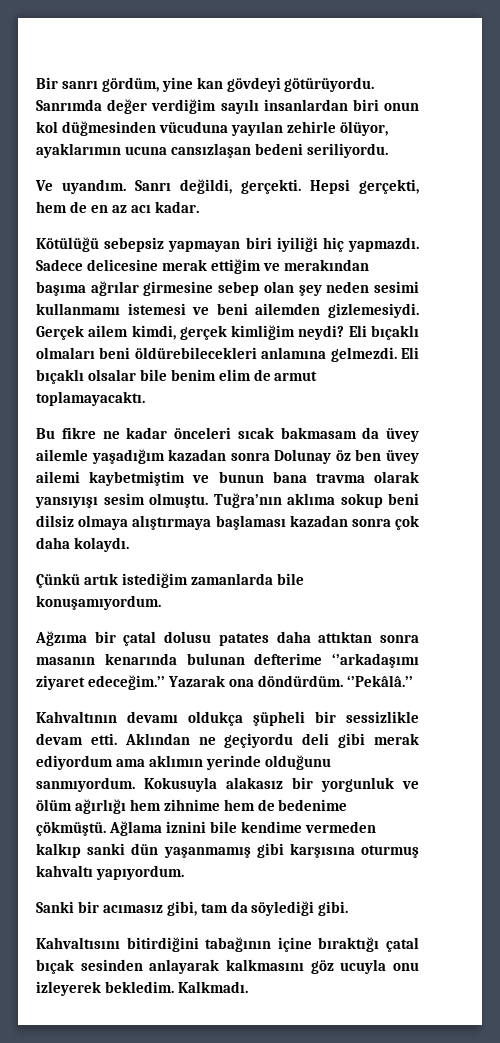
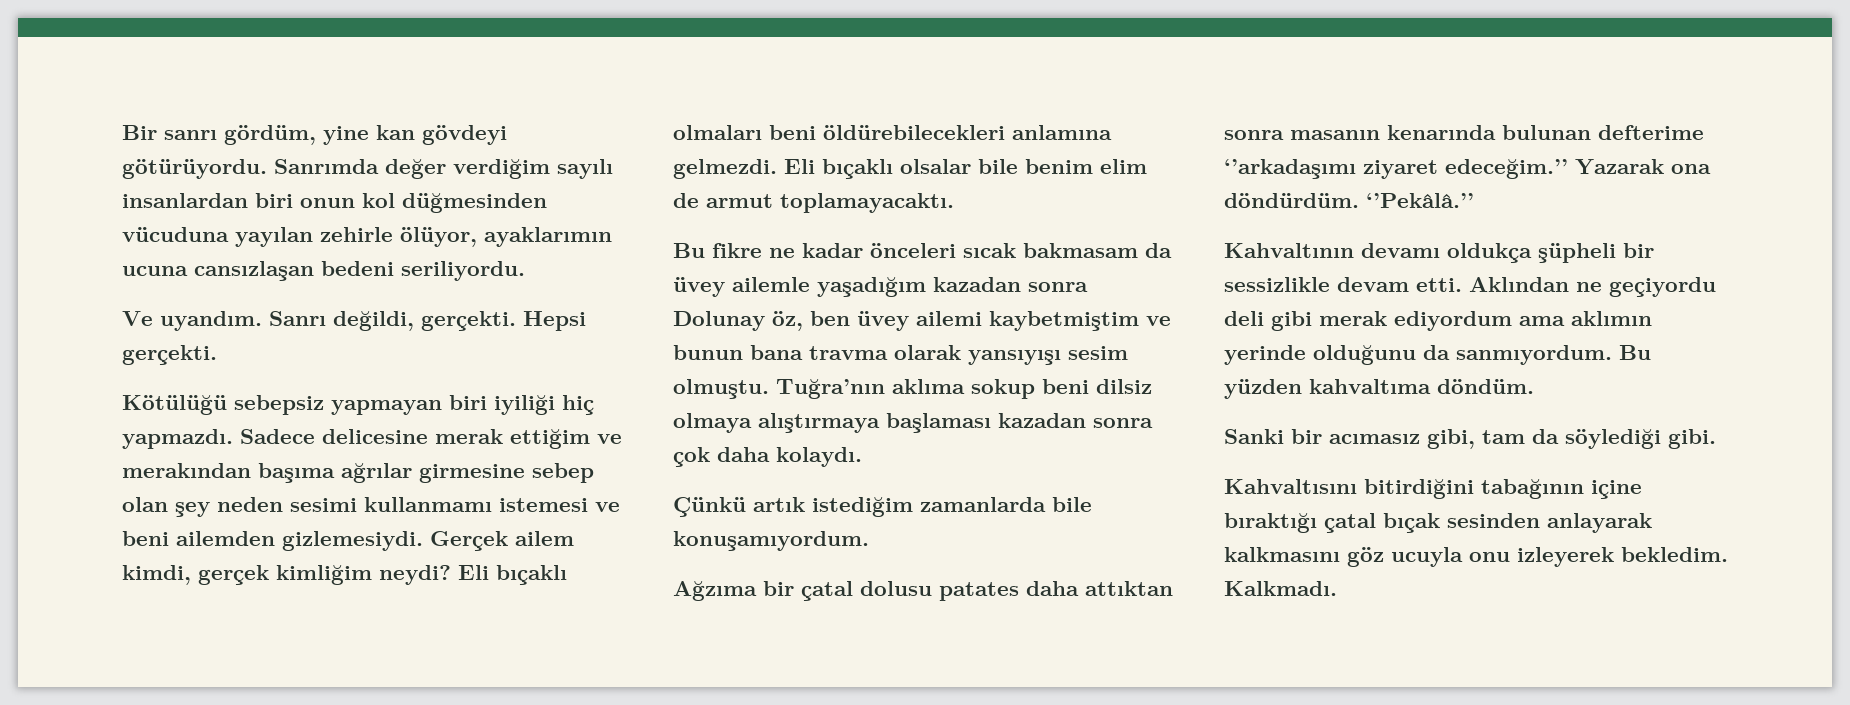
[359,179,419,194] [36,201,199,213] gerçekti, hem de en az acı kadar. -> [122,345,217,365] gerçekti.
[335,450,351,461] öz -> [772,311,803,331] öz,
[36,777,419,792] [36,799,348,814] [36,821,376,836] [36,843,419,858] [36,865,184,880] sanmıyordum. Kokusuyla alakasız bir yorgunluk ve ölüm ağırlığı hem zihnime hem de bedenime çökmüştü. Ağlama iznini bile kendime vermeden kalkıp sanki dün yaşanmamış gibi karşısına oturmuş kahvaltı yapıyordum. -> [1423,345,1651,365] [1224,379,1534,399] da sanmıyordum. Bu yüzden kahvaltıma döndüm.

